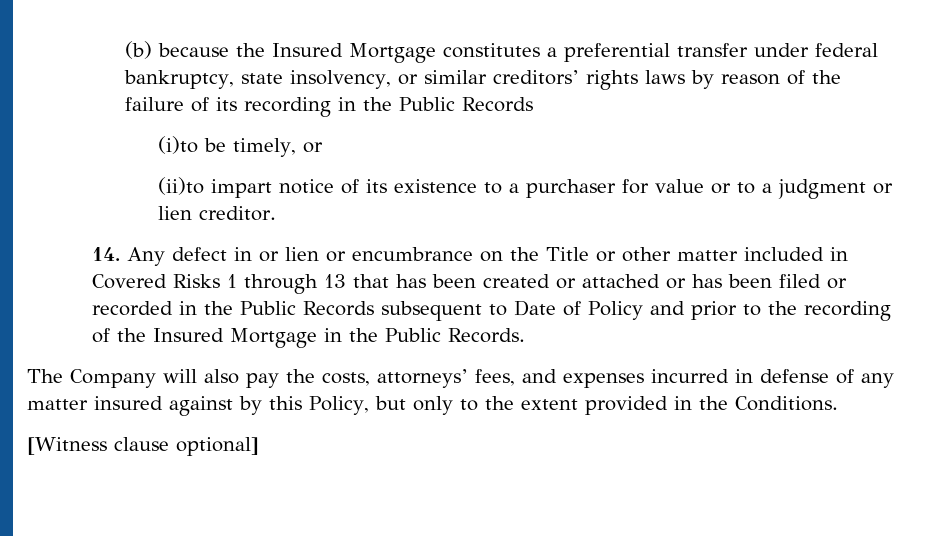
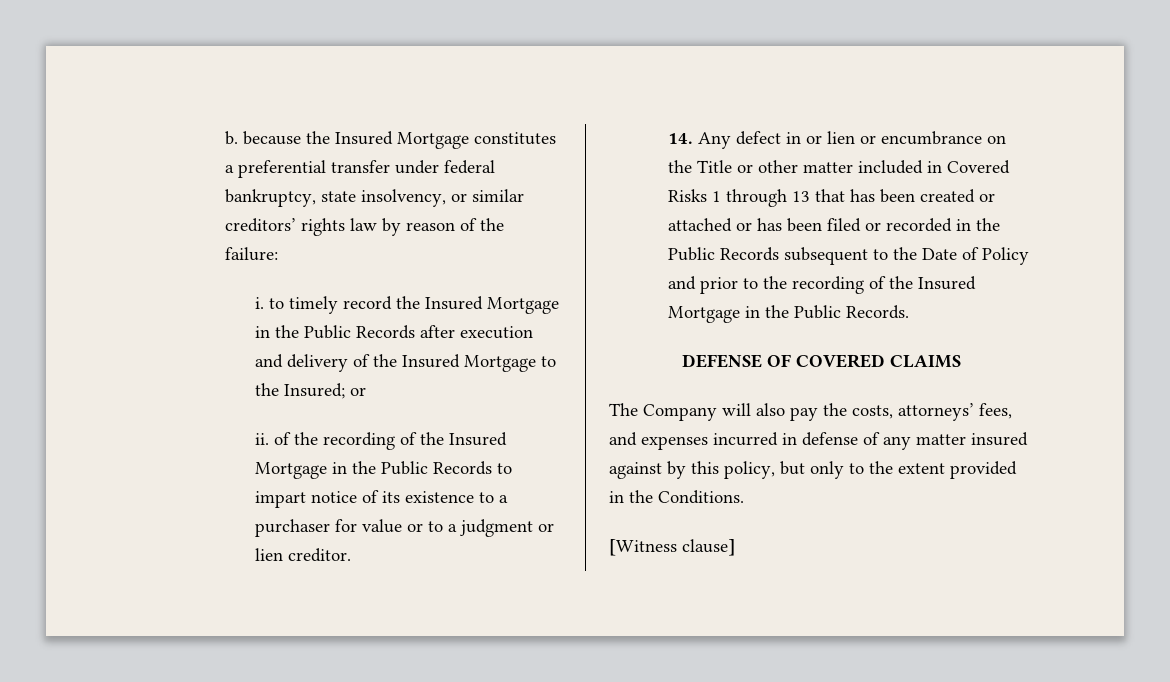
[124,41,152,59] (b) -> [225,131,239,145] b.
[644,70,685,84] laws -> [350,218,378,231] law
[124,97,533,117] [157,136,323,157] [157,177,204,195] failure of its recording in the Public Records // (i)to be timely, or // (ii)to -> [225,247,279,261] [254,296,559,314] [254,325,533,339] [254,354,556,372] [254,383,366,399] [254,432,507,450] [254,461,512,479] failure: // i. to timely record the Insured Mortgage in the Public Records after execution and delivery of the Insured Mortgage to the Insured; or // ii. of the recording of the Insured Mortgage in the Public Records to
(508, 310) none -> [892,247,917,260] the
(526, 335) none -> [681,354,961,368] // DEFENSE OF COVERED CLAIMS
[309,396,369,415] Policy, -> [724,461,775,479] policy,
[114,437,259,456] clause optional] -> [682,539,735,556] clause]

